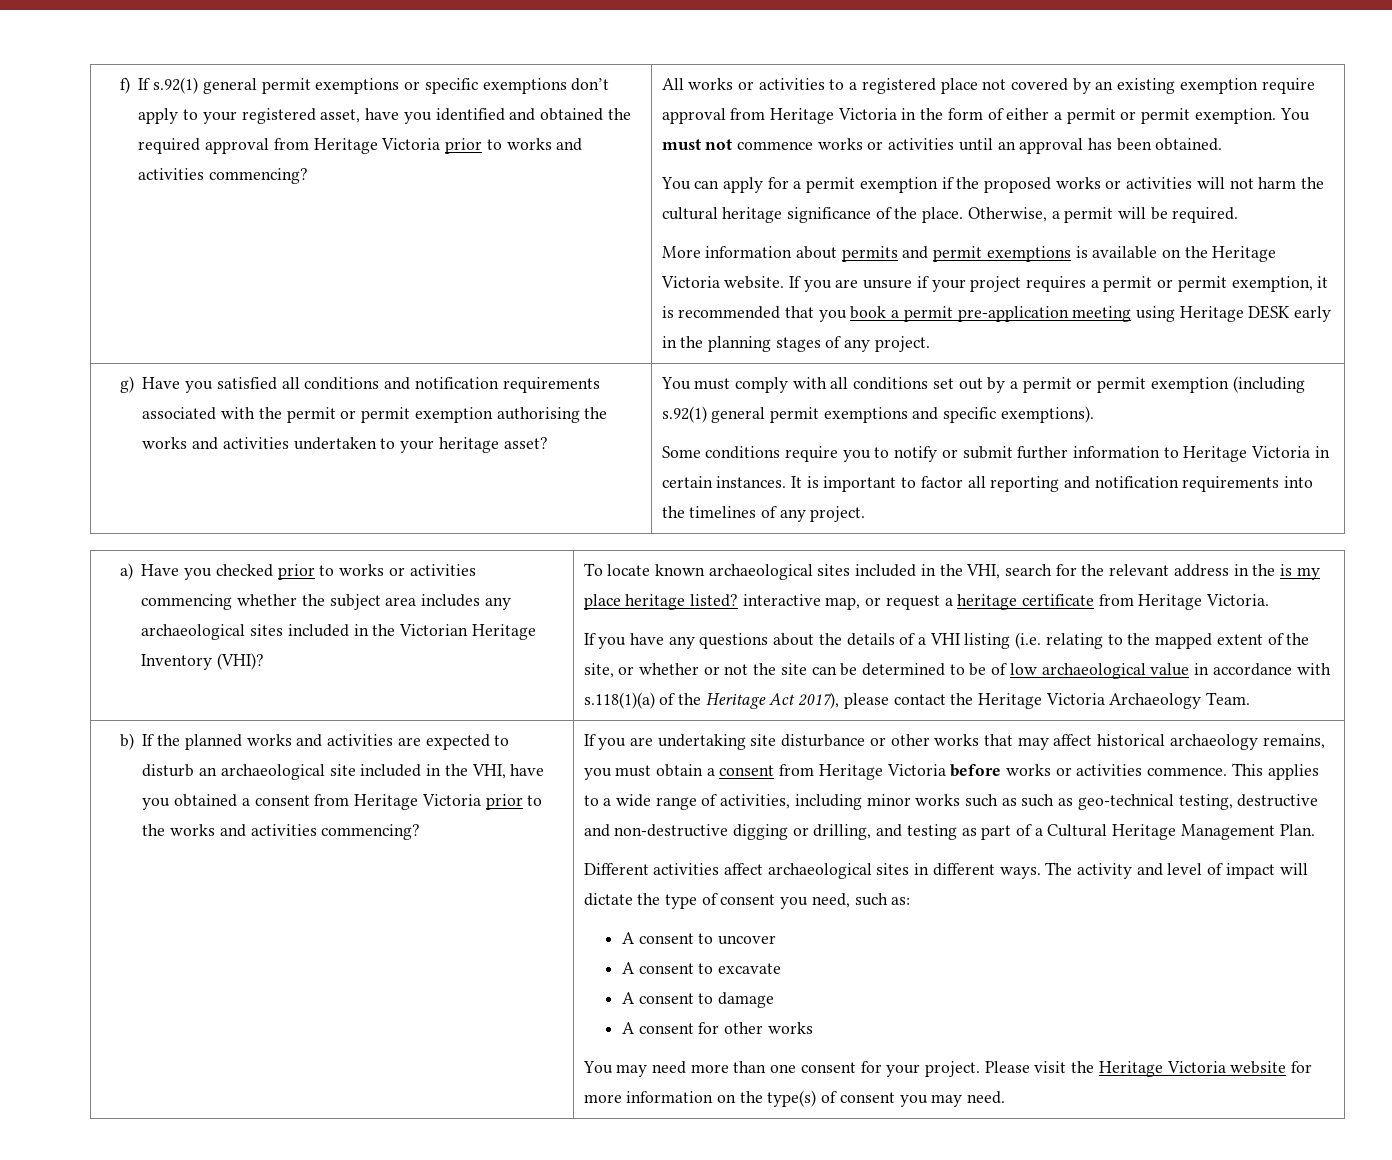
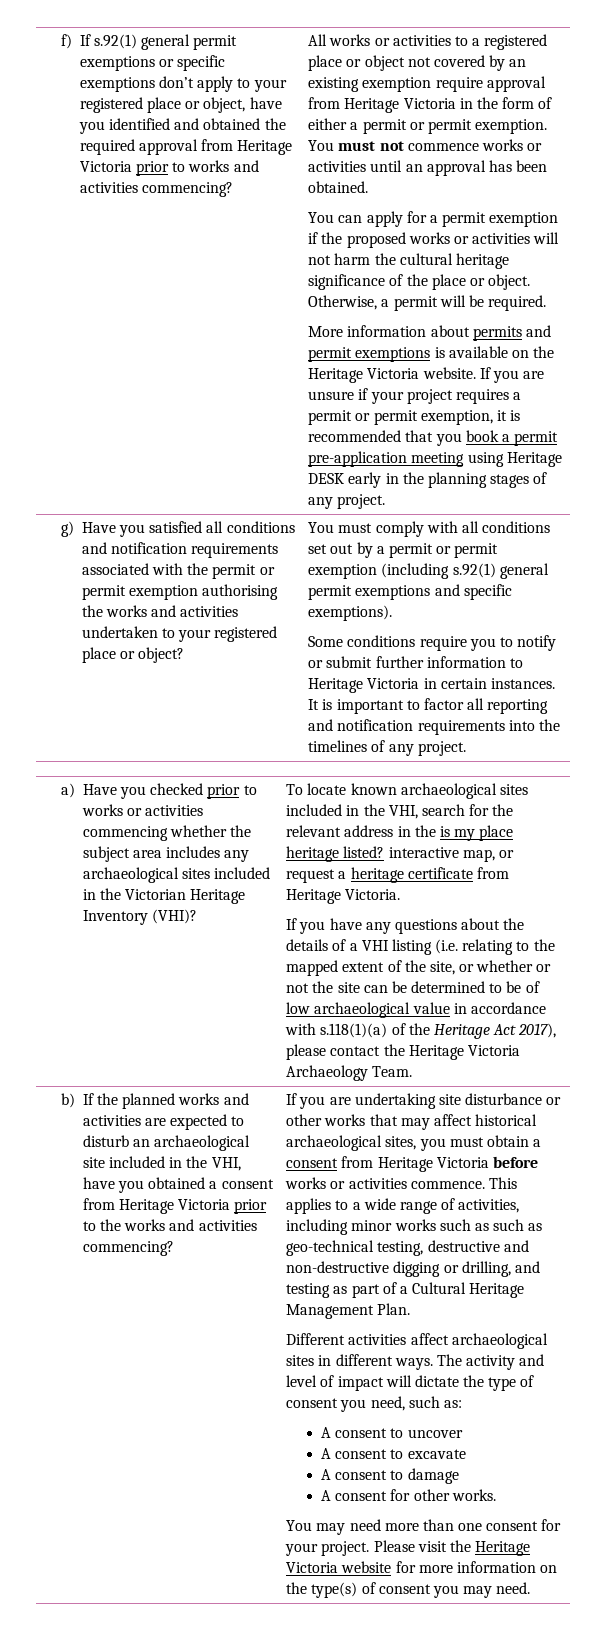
[320,109,361,123] asset, -> [146,97,246,113] place or object,
(978, 86) none -> [346,55,405,71] or object
[922,207,964,223] place. -> [431,274,531,290] place or object.
[438,437,548,453] heritage asset? -> [214,626,278,642] [81,647,185,663] registered place or object?
[1169,734,1325,750] archaeology remains, -> [286,1135,417,1151] archaeological sites,
[767,1022,813,1034] works -> [451,1489,496,1501] works.

